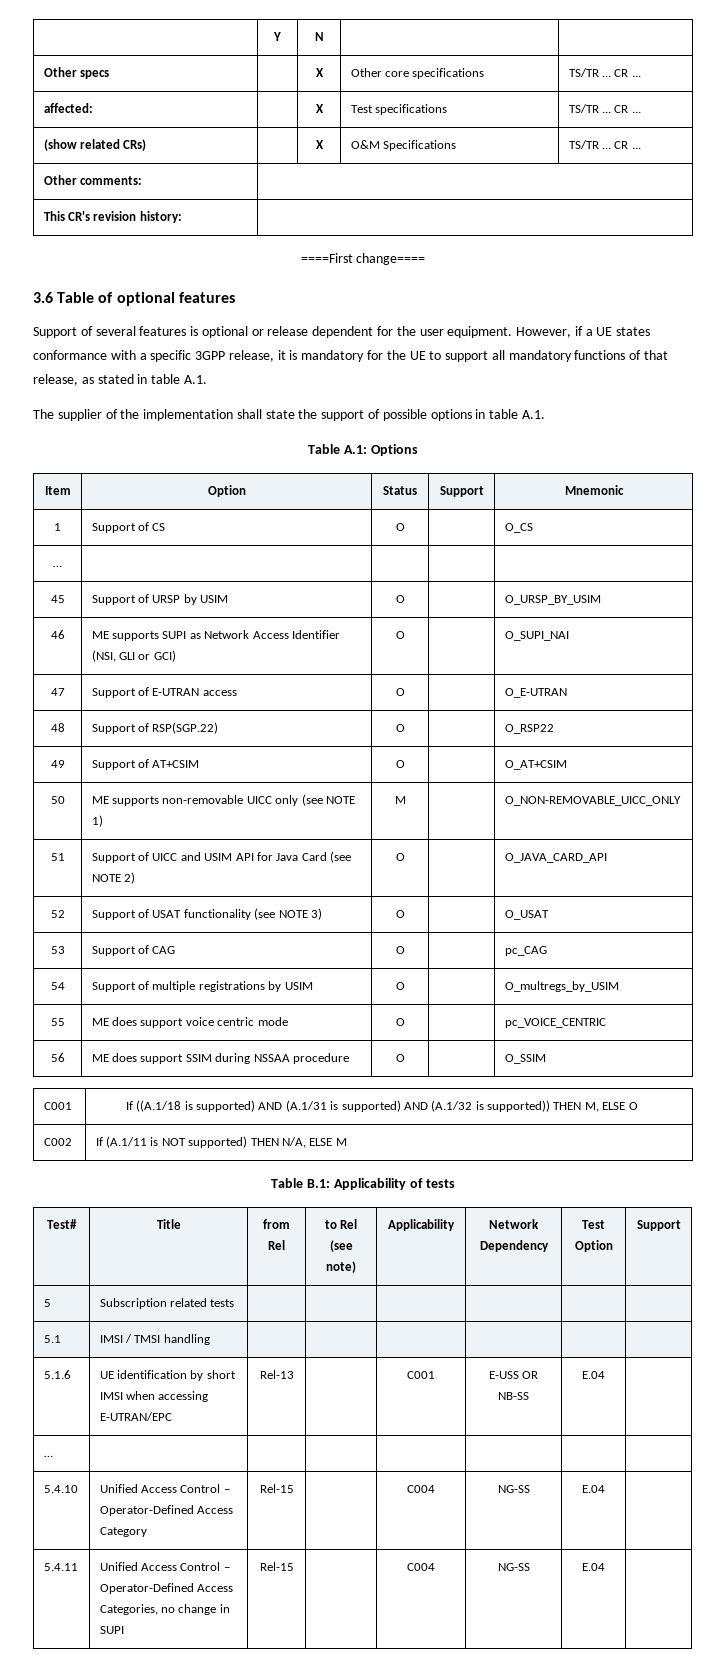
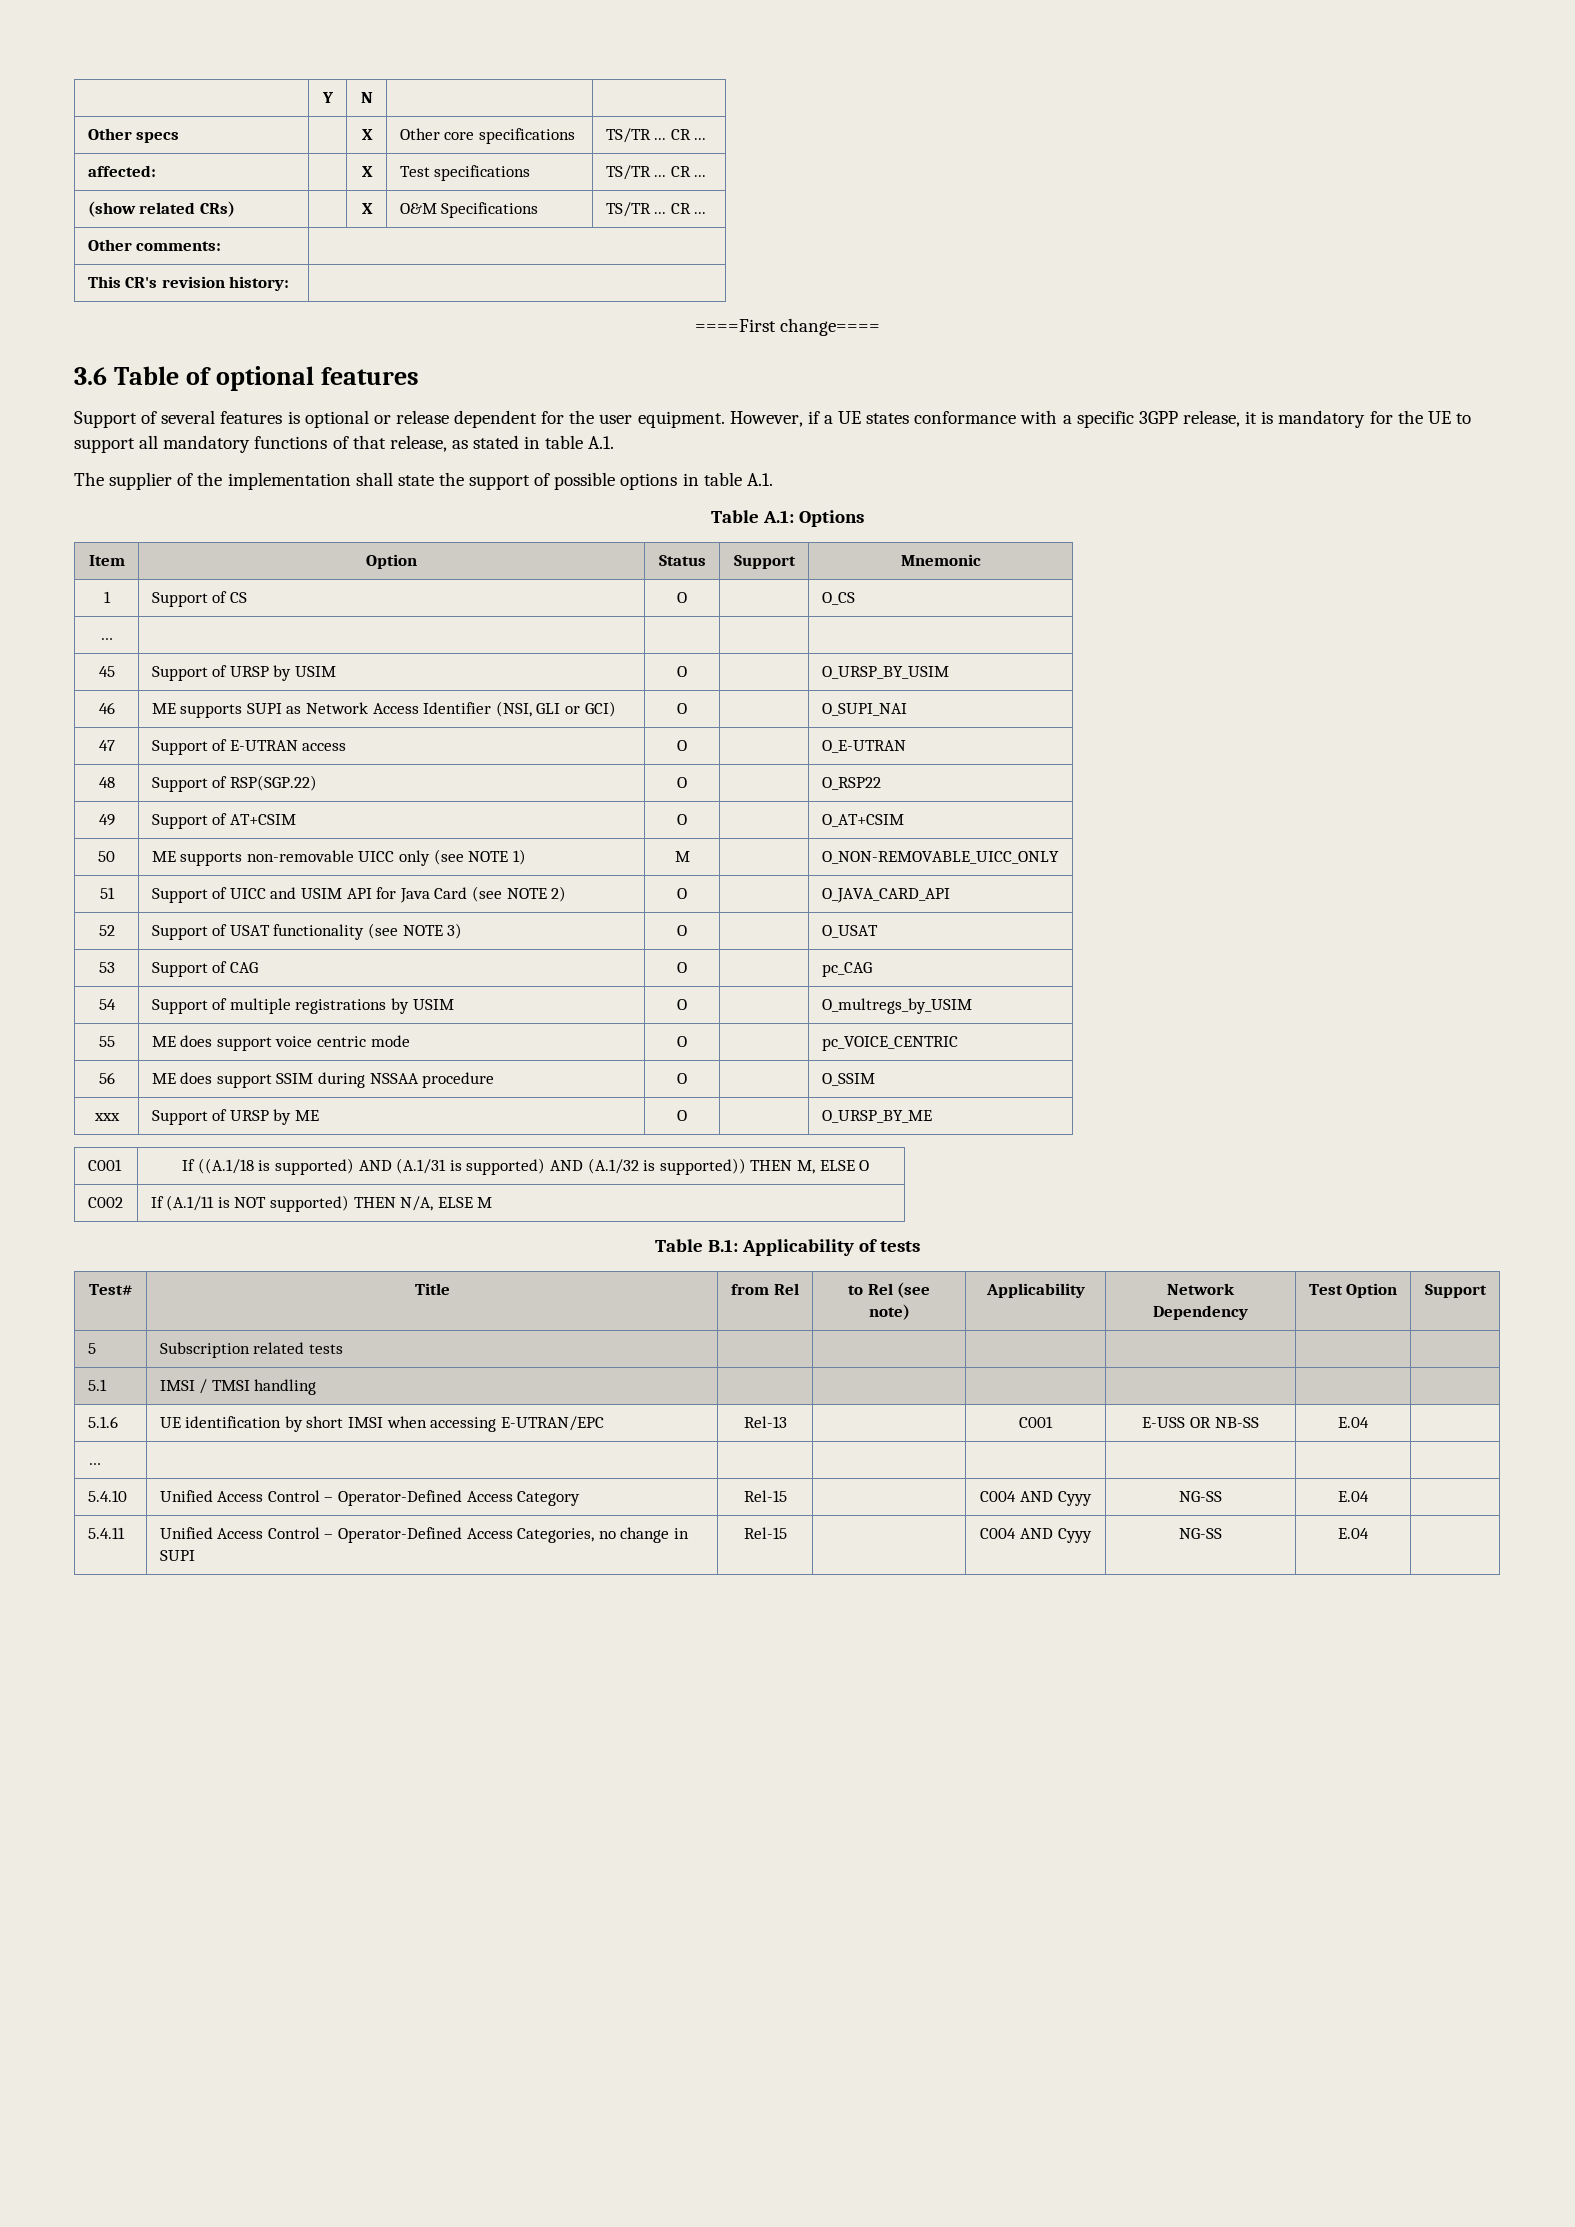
(546, 1059) none -> [93,1113,120,1121] [151,1109,319,1125] [677,1110,687,1121] [821,1110,932,1123] // xxx | Support of URSP by ME | O | | O_URSP_BY_ME
(435, 1489) none -> [1020,1491,1092,1506] AND Cyyy
(435, 1567) none -> [1020,1528,1092,1543] AND Cyyy

